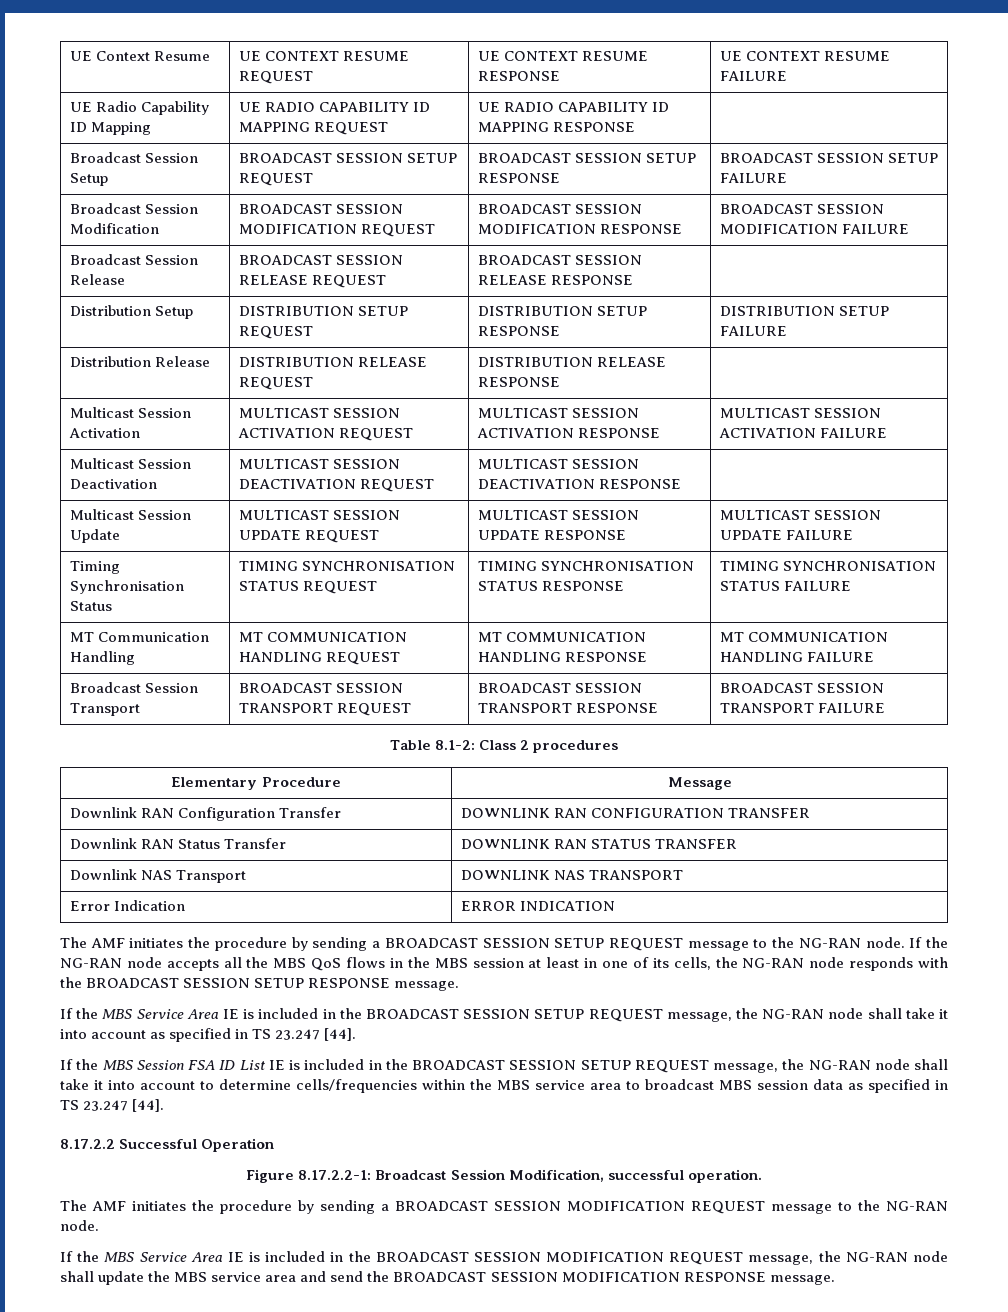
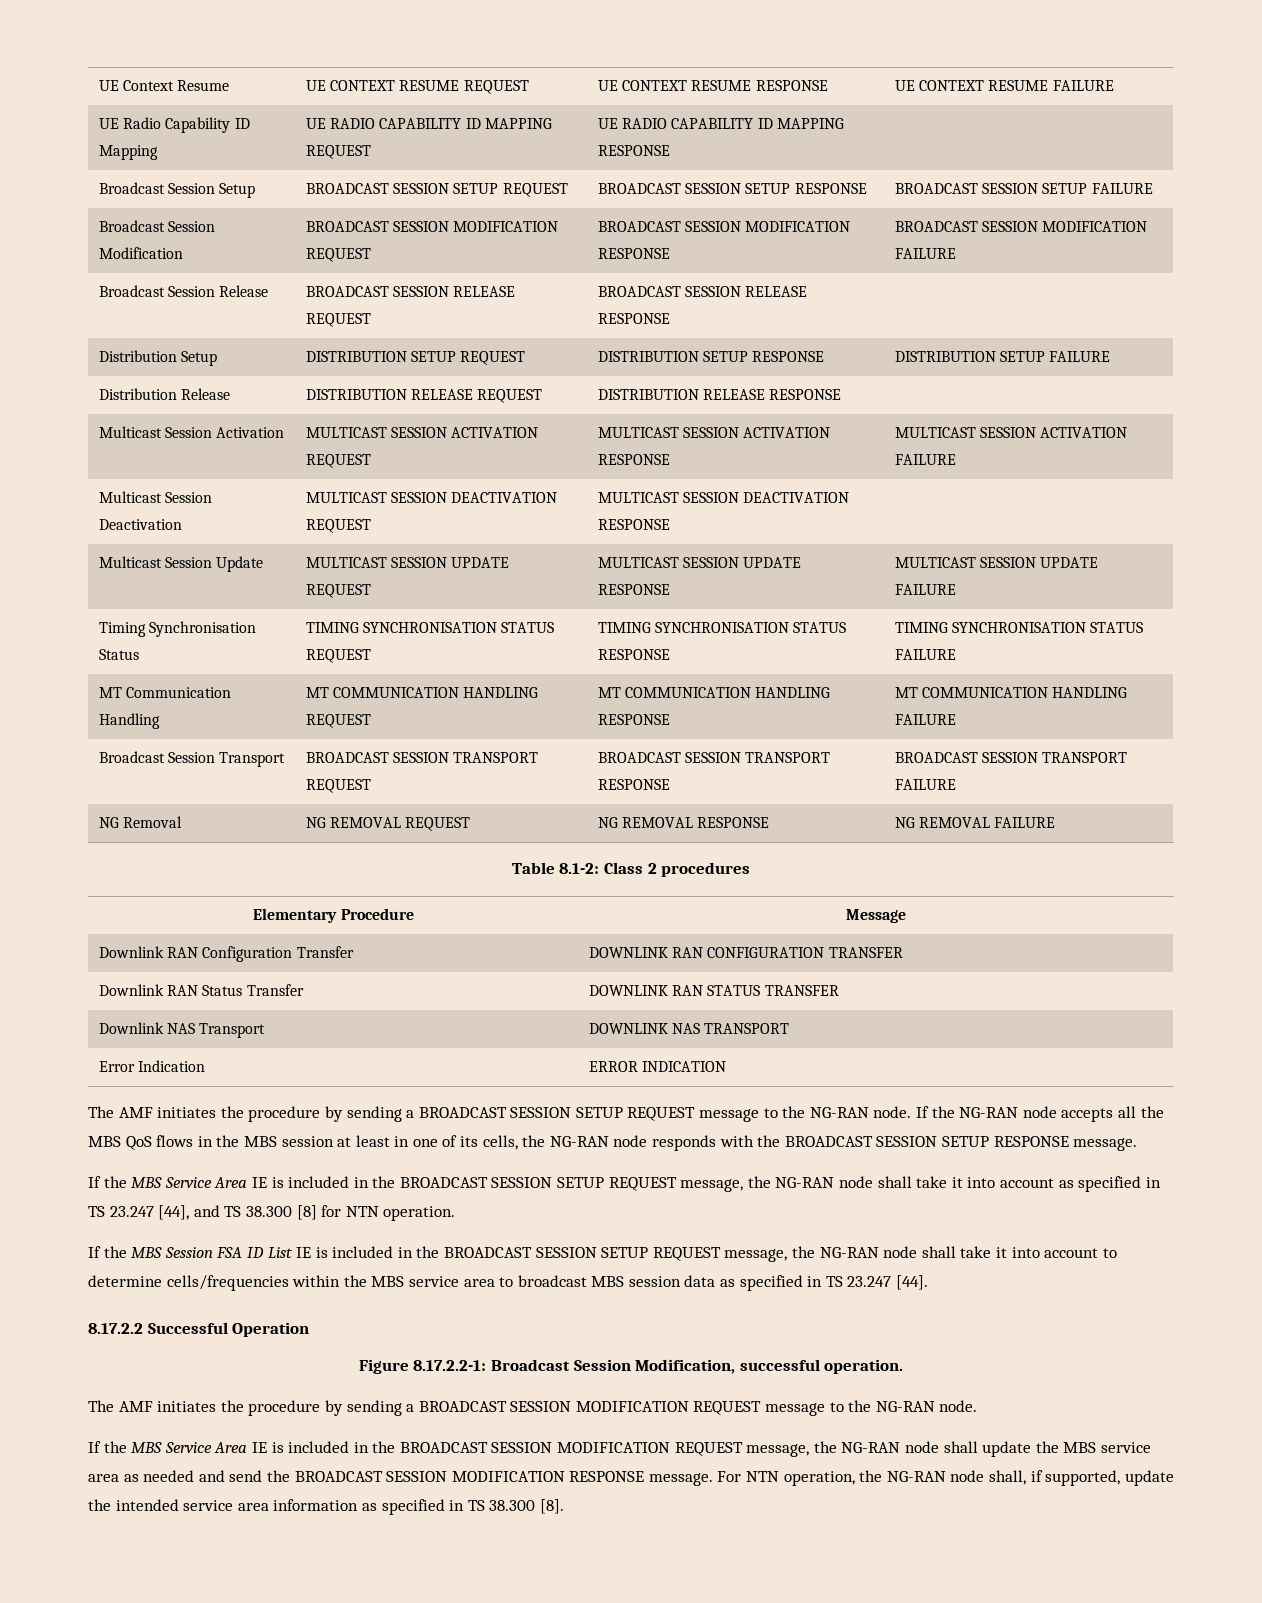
(885, 708) none -> [99,816,183,828] [306,817,471,831] [598,817,770,828] [895,817,1056,828] // NG Removal | NG REMOVAL REQUEST | NG REMOVAL RESPONSE | NG REMOVAL FAILURE
[324,1028,357,1041] [44]. -> [158,1205,456,1221] [44], and TS 38.300 [8] for NTN operation.
(297, 1278) none -> [123,1470,195,1482] as needed
(835, 1280) none -> [717,1470,1174,1486] [88,1499,564,1515] For NTN operation, the NG-RAN node shall, if supported, update the intended service area information as specified in TS 38.300 [8].

